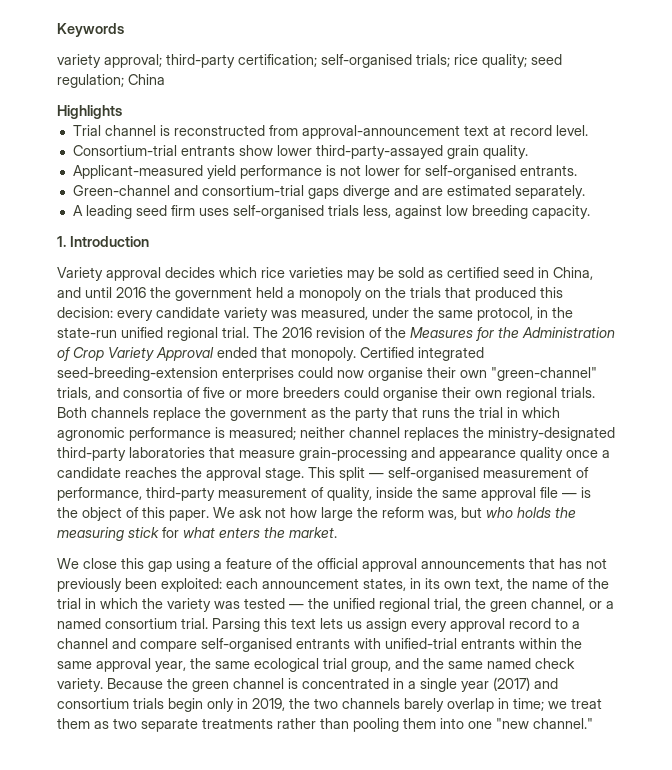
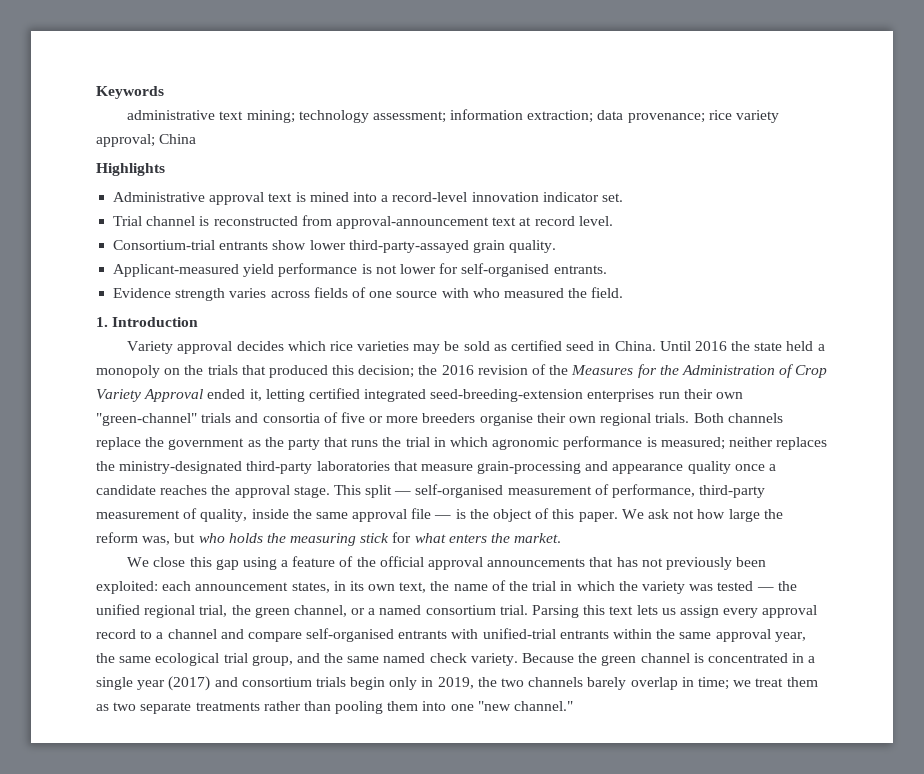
[57,54,562,68] [57,74,165,88] [57,105,122,119] variety approval; third-party certification; self-organised trials; rice quality; seed regulation; China // Highlights -> [127,109,780,123] [96,134,197,147] [96,163,165,176] [113,192,623,205] administrative text mining; technology assessment; information extraction; data provenance; rice variety approval; China // Highlights // Administrative approval text is mined into a record-level innovation indicator set.
[72,185,585,199] [72,205,590,219] Green-channel and consortium-trial gaps diverge and are estimated separately. // A leading seed firm uses self-organised trials less, against low breeding capacity. -> [113,287,624,301] Evidence strength varies across fields of one source with who measured the field.
[553,267,593,280] [57,287,112,298] China, and until -> [614,341,691,351] China. Until
[175,287,252,301] government -> [754,342,783,351] state
[57,307,573,321] [57,327,278,341] decision: every candidate variety was measured, under the same protocol, in the state-run unified regional trial. The -> [358,365,438,378] decision; the
[261,347,484,361] [57,367,423,381] that monopoly. Certified integrated seed-breeding-extension enterprises could now organise -> [249,388,680,402] it, letting certified integrated seed-breeding-extension enterprises run
[57,387,91,400] trials, -> [201,413,232,423] trials
[344,387,379,398] could -> (476, 418) none
[349,427,400,438] channel -> (773, 442) none

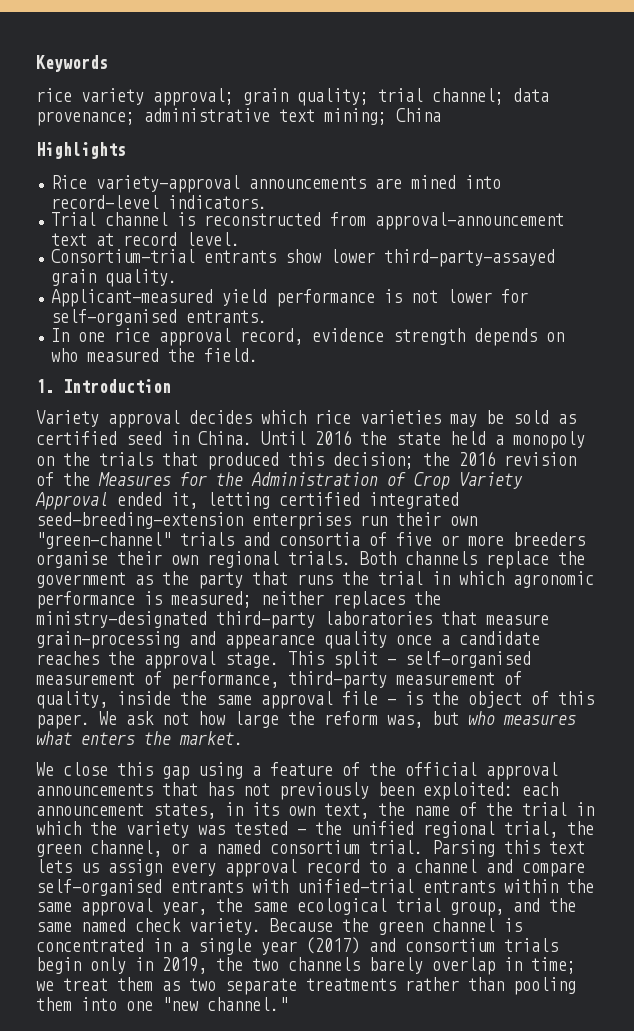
[127,109,780,123] [96,134,197,147] [96,163,165,176] [113,192,623,205] administrative text mining; technology assessment; information extraction; data provenance; rice variety approval; China // Highlights // Administrative approval text is mined into a record-level innovation indicator set. -> [36,88,549,106] [36,108,441,126] [36,142,126,159] [51,175,502,193] [51,195,268,209] rice variety approval; grain quality; trial channel; data provenance; administrative text mining; China // Highlights // Rice variety-approval announcements are mined into record-level indicators.
[113,287,469,301] Evidence strength varies across fields of one source with -> [51,328,565,346] In one rice approval record, evidence strength depends on
[228,532,412,546] holds the measuring stick for -> [503,714,576,725] measures

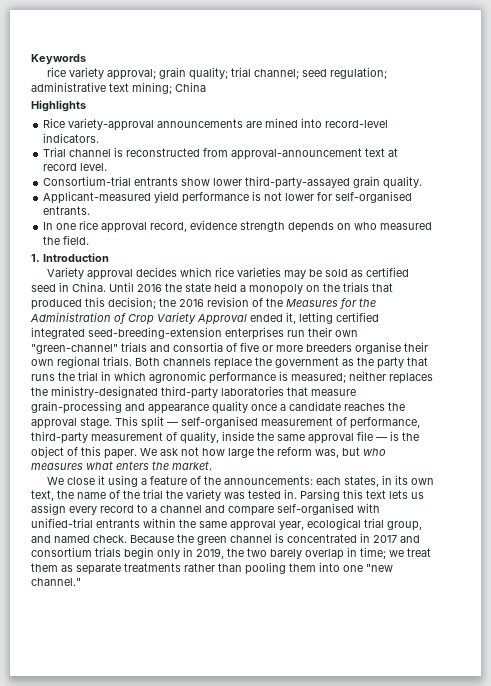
[513,88,549,102] [36,111,135,126] data provenance; -> [301,67,387,79] seed regulation;
[117,762,189,780] this gap -> [97,475,105,485] it
[405,762,558,780] [36,782,558,800] [36,803,144,816] official approval announcements that has not previously been exploited: each announcement -> [223,476,341,485] announcements: each
[576,802,594,816] [36,821,81,835] in which -> (163, 494) none
[297,821,594,838] [36,840,423,857] — the unified regional trial, the green channel, or a named consortium trial. -> [284,489,297,499] in.
[225,859,297,877] approval -> (97, 510) none
[171,880,243,893] entrants -> (354, 509) none
[216,898,288,912] the same -> (304, 525) none
[549,898,576,912] [36,918,261,935] the same named check variety. -> [54,535,127,543] named check.
[180,937,360,955] a single year (2017) -> [373,535,397,543] 2017
[288,957,360,971] channels -> (267, 552) none
[189,978,216,991] two -> (73, 568) none

